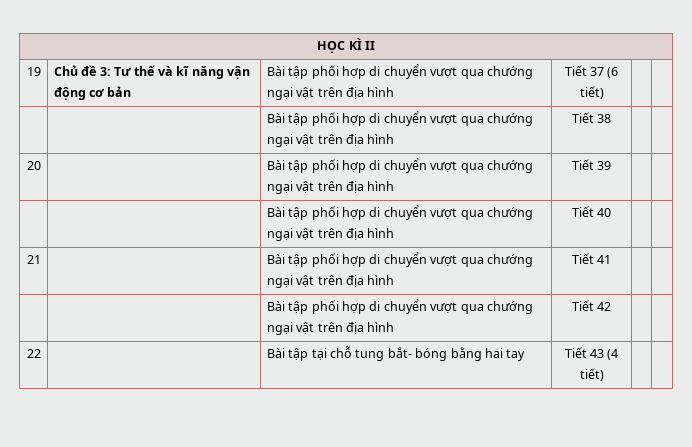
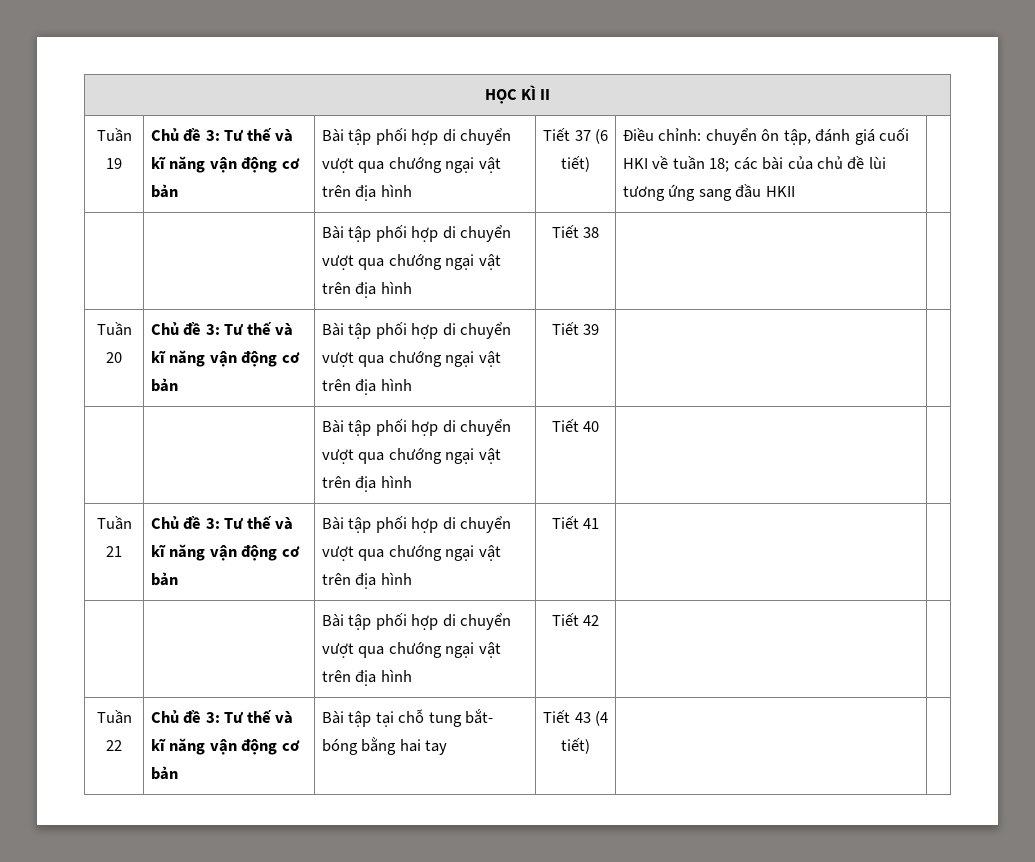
(375, 45) none -> [96,128,132,142] Tuần
(604, 92) none -> [622,128,910,145] [622,156,886,172] [622,184,795,201] Điều chỉnh: chuyển ôn tập, đánh giá cuối HKI về tuần 18; các bài của chủ đề lùi tương ứng sang đầu HKII
(612, 118) none -> [96,322,132,336] Tuần
(41, 165) none -> [150,322,294,336] [150,350,300,367] [150,378,178,392] Chủ đề 3: Tư thế và kĩ năng vận động cơ bản
(612, 212) none -> [96,516,132,530] Tuần
(41, 259) none -> [150,516,294,530] [150,544,300,561] [150,572,178,586] Chủ đề 3: Tư thế và kĩ năng vận động cơ bản
(612, 306) none -> [96,710,132,724] Tuần
(41, 353) none -> [150,710,294,724] [150,738,300,755] [150,766,178,780] Chủ đề 3: Tư thế và kĩ năng vận động cơ bản

